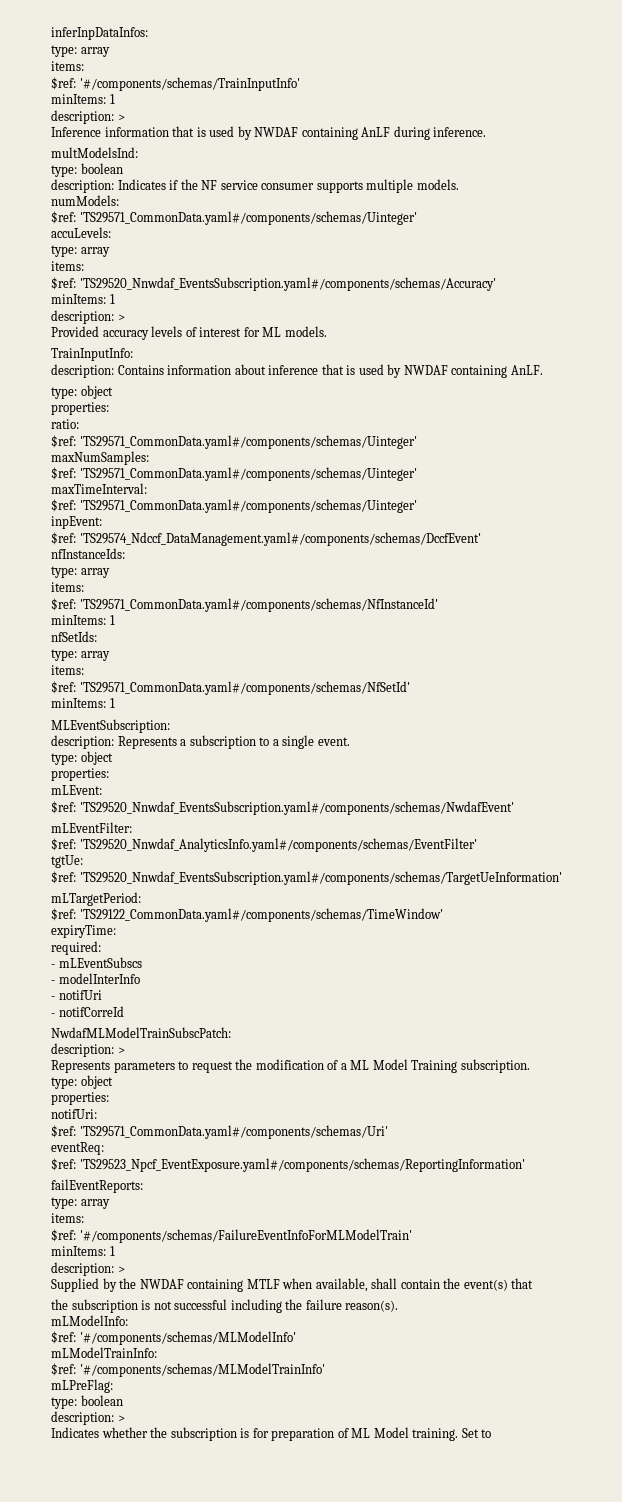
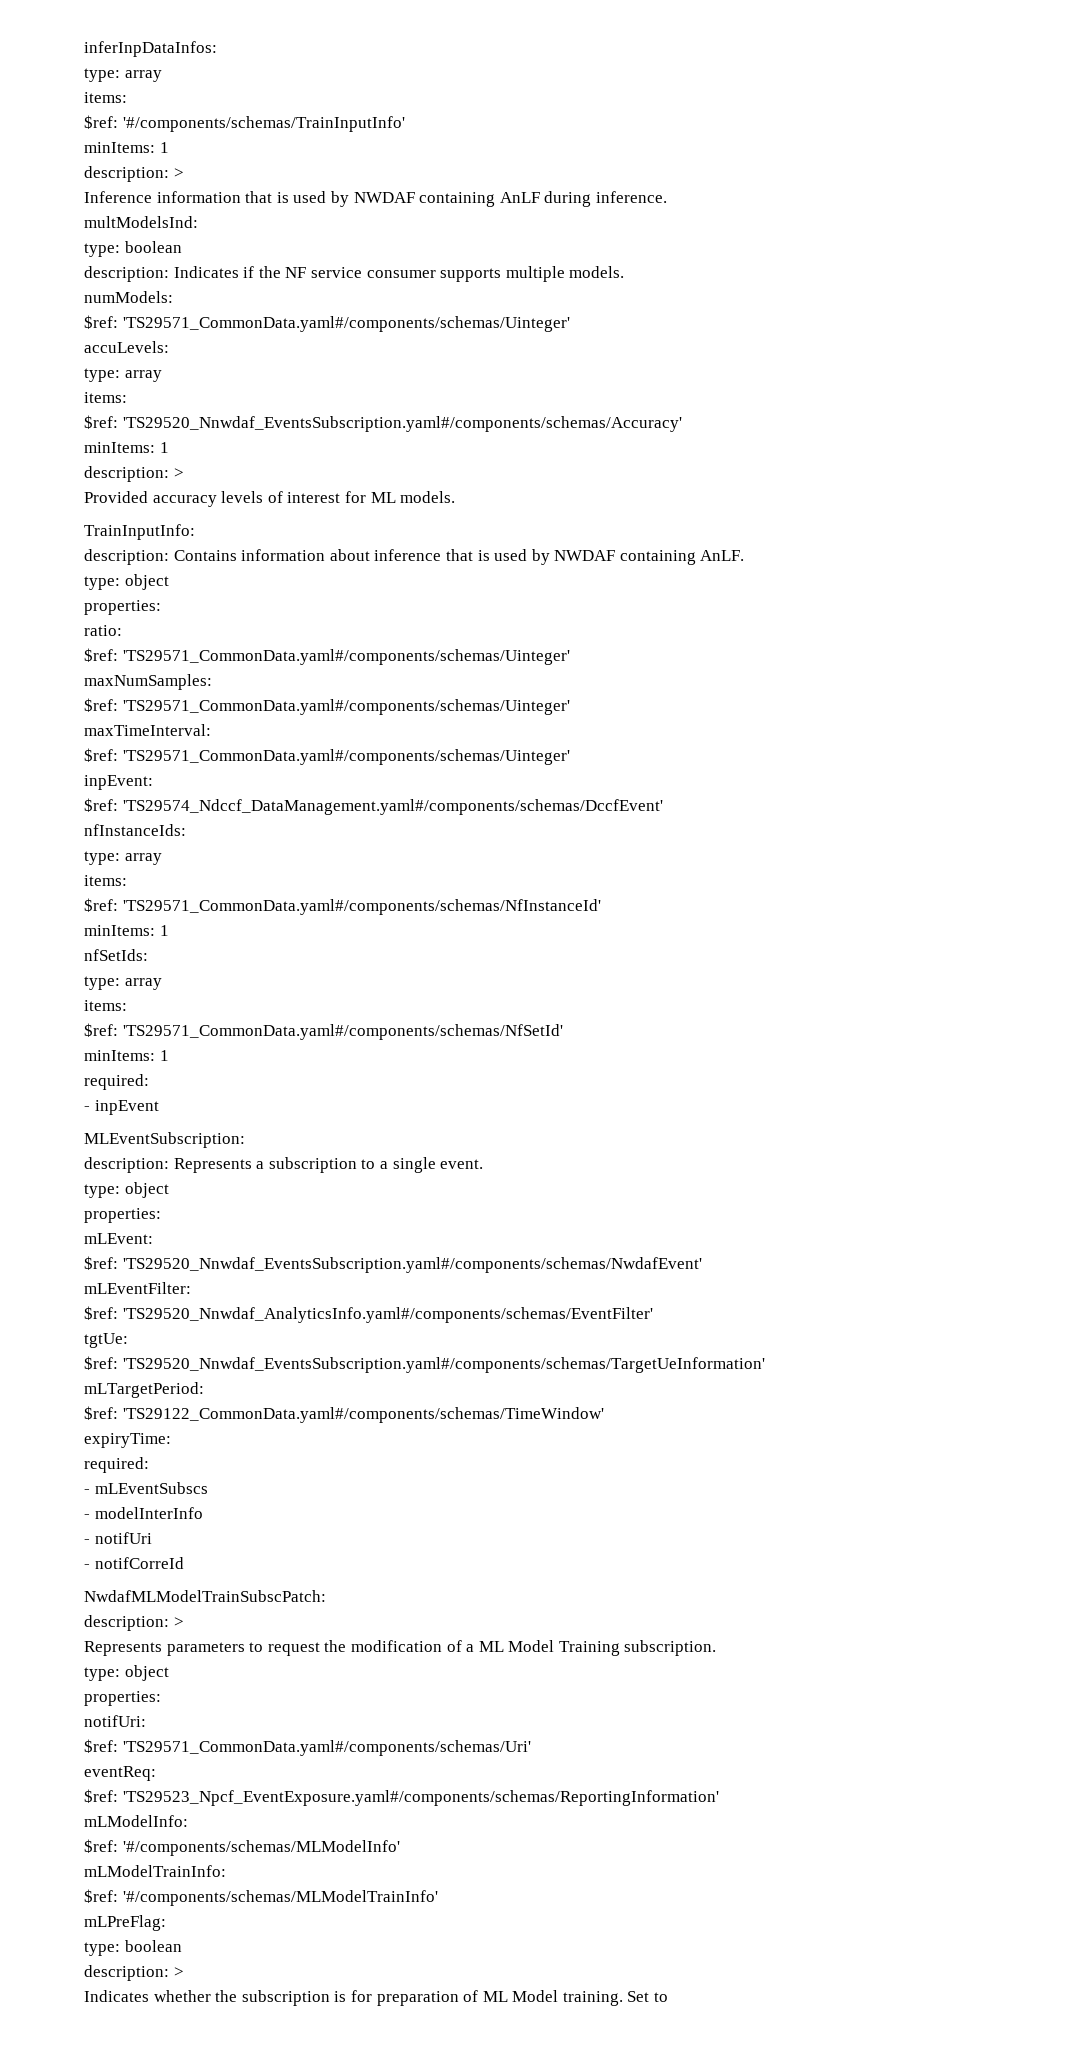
(115, 703) none -> [84,1074,149,1090] [84,1100,159,1115] // required: // - inpEvent
[51,1179,143,1193] [51,1197,110,1209] [51,1213,84,1223] [51,1229,412,1243] [51,1246,115,1256] [51,1262,125,1276] [51,1278,534,1292] [51,1299,399,1313] // failEventReports: // type: array // items: // $ref: '#/components/schemas/FailureEventInfoForMLModelTrain' // minItems: 1 // description: > // Supplied by the NWDAF containing MTLF when available, shall contain the event(s) that // the subscription is not successful including the failure reason(s). -> (719, 1798) none

